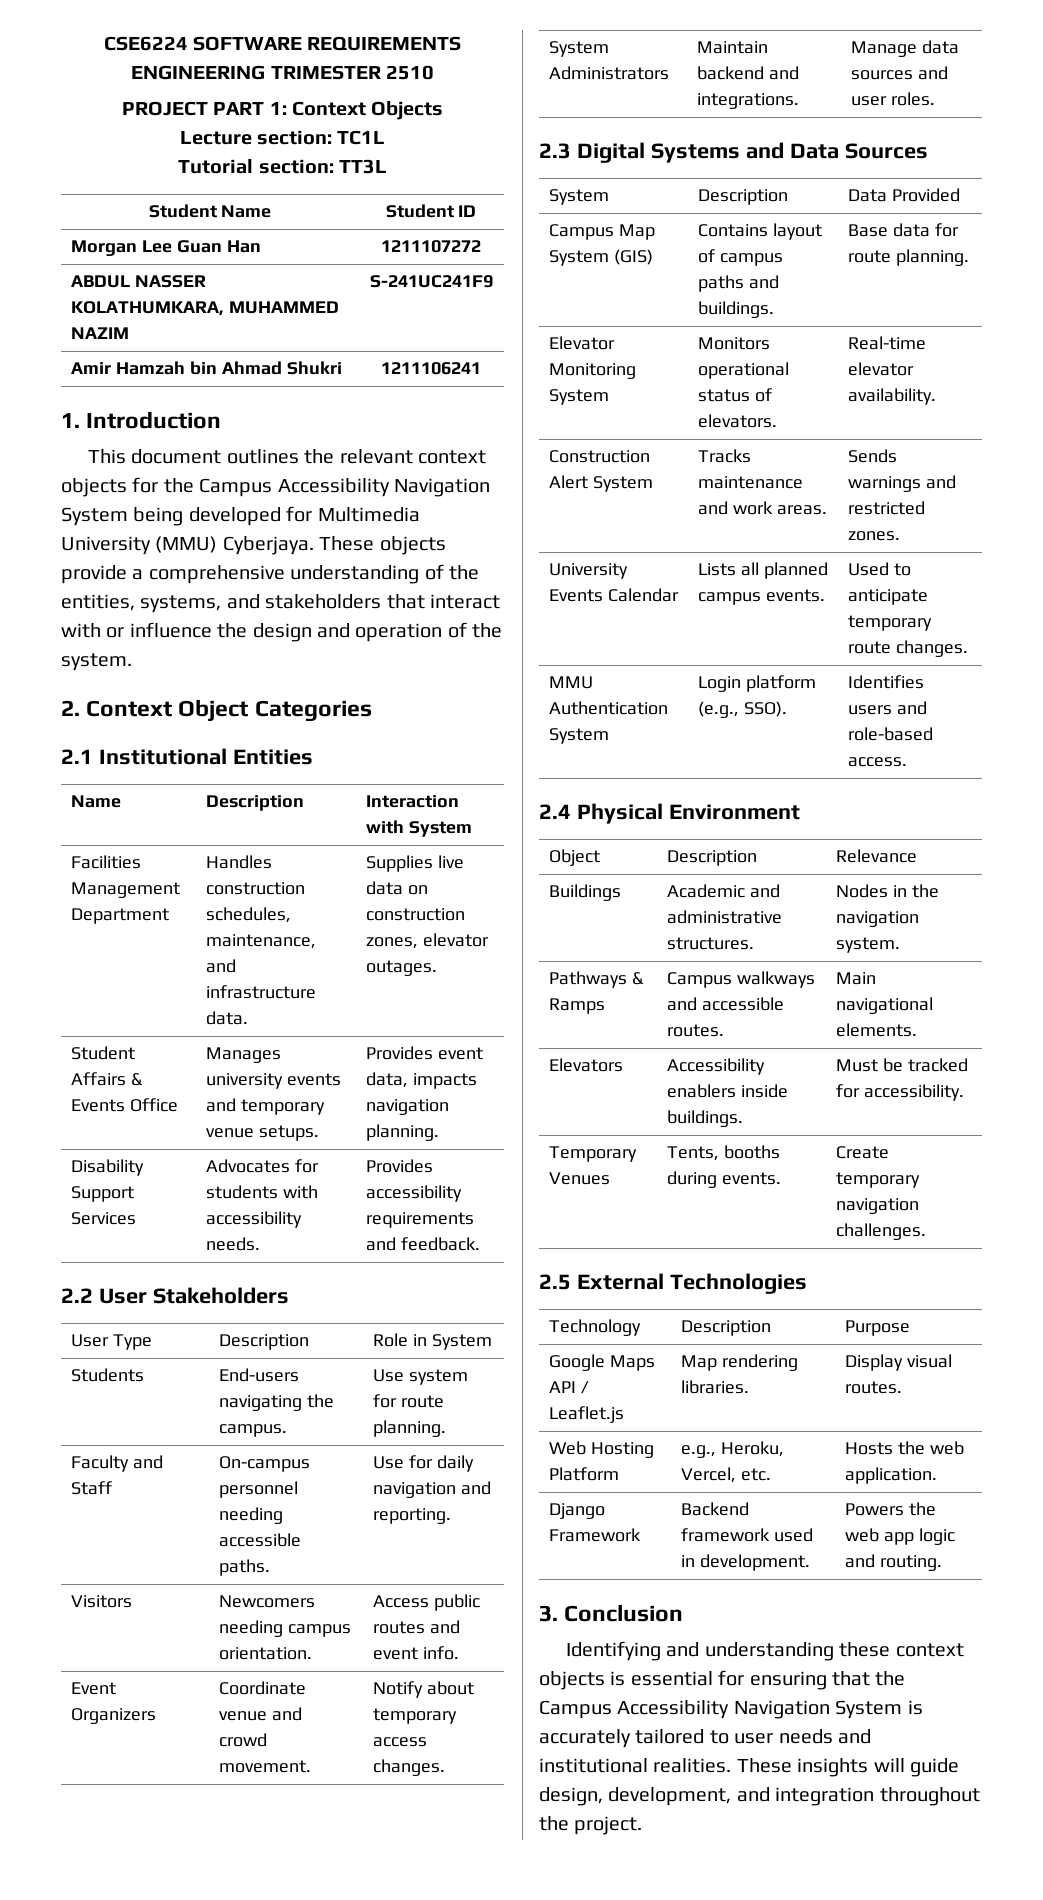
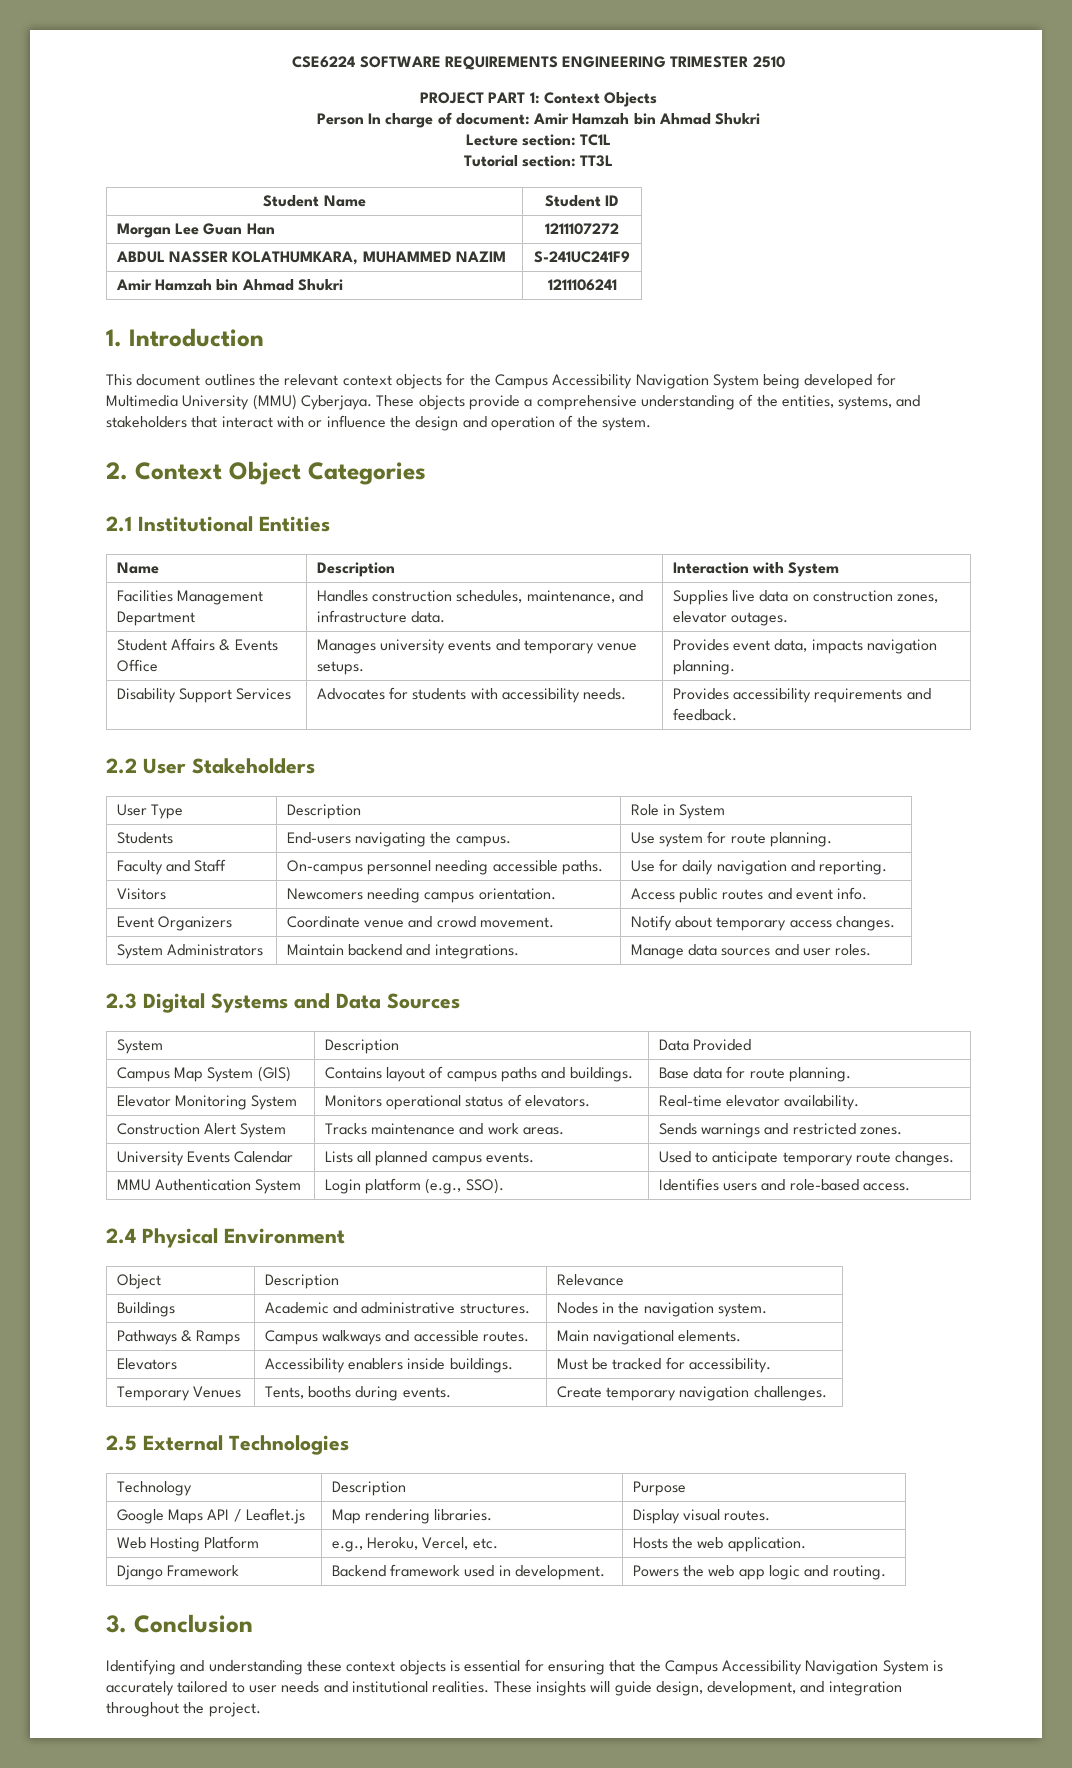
(444, 110) none -> [316,112,761,128] // Person In charge of document: Amir Hamzah bin Ahmad Shukri

